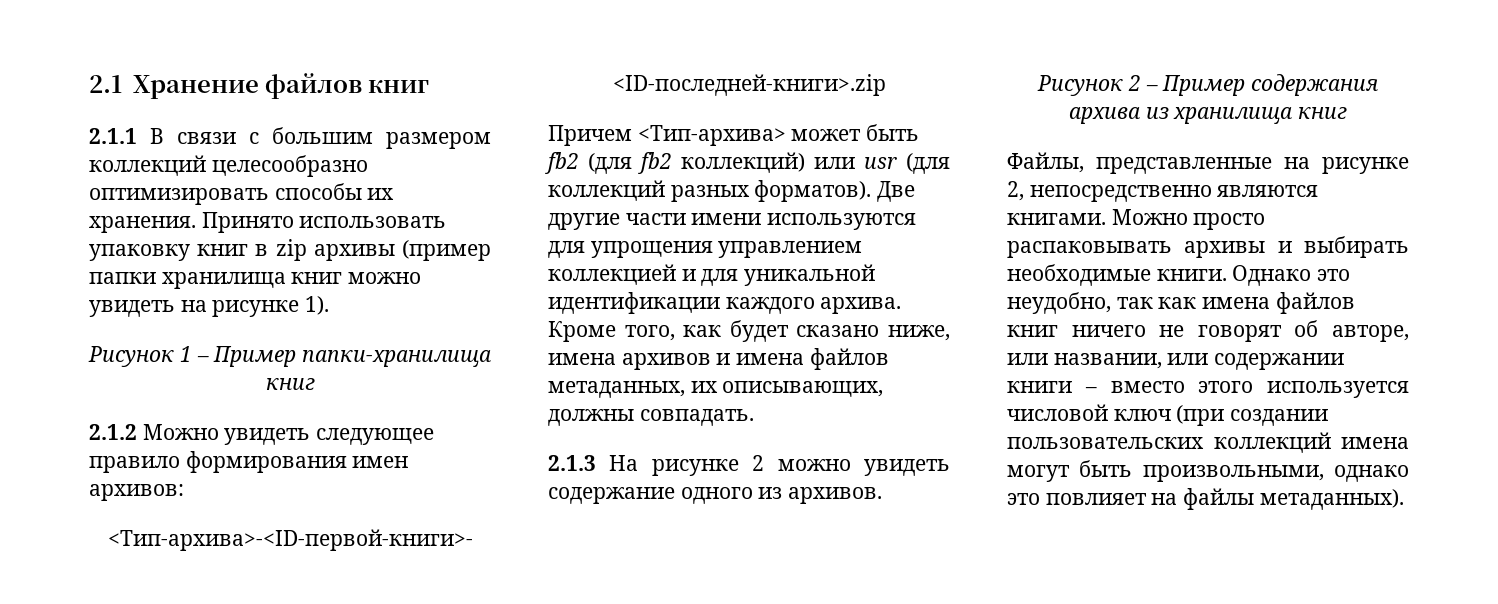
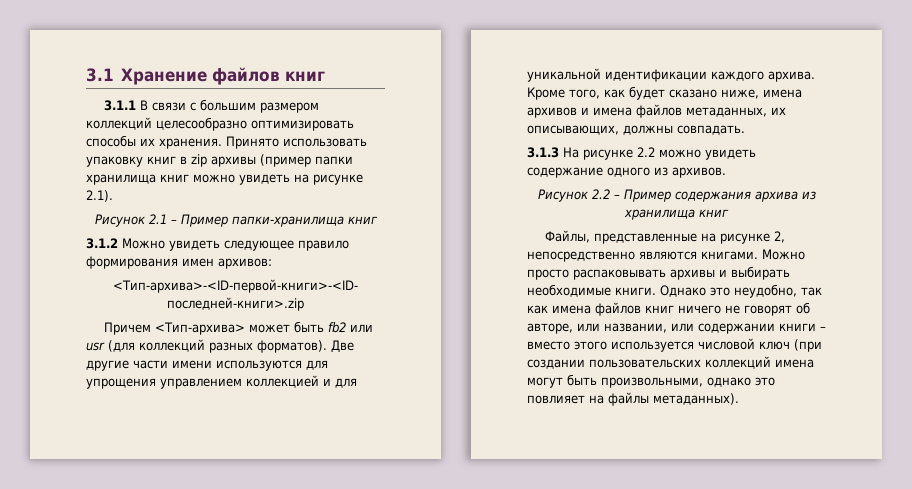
[89,75,122,93] 2.1 -> [86,68,114,82] 3.1
[89,128,137,144] 2.1.1 -> [103,100,136,111] 3.1.1
[305,296,330,315] [88,346,192,367] 1). // Рисунок 1 -> [86,190,113,202] [94,214,167,227] 2.1). // Рисунок 2.1
[89,424,137,440] 2.1.2 -> [86,238,118,249] 3.1.2
[588,152,805,174] (для fb2 коллекций) -> (346, 327) none
[548,455,596,471] 2.1.3 -> [527,147,559,158] 3.1.3
[752,455,765,471] 2 -> [637,147,655,157] 2.2
[1127,75,1141,91] 2 -> [591,189,610,199] 2.2

